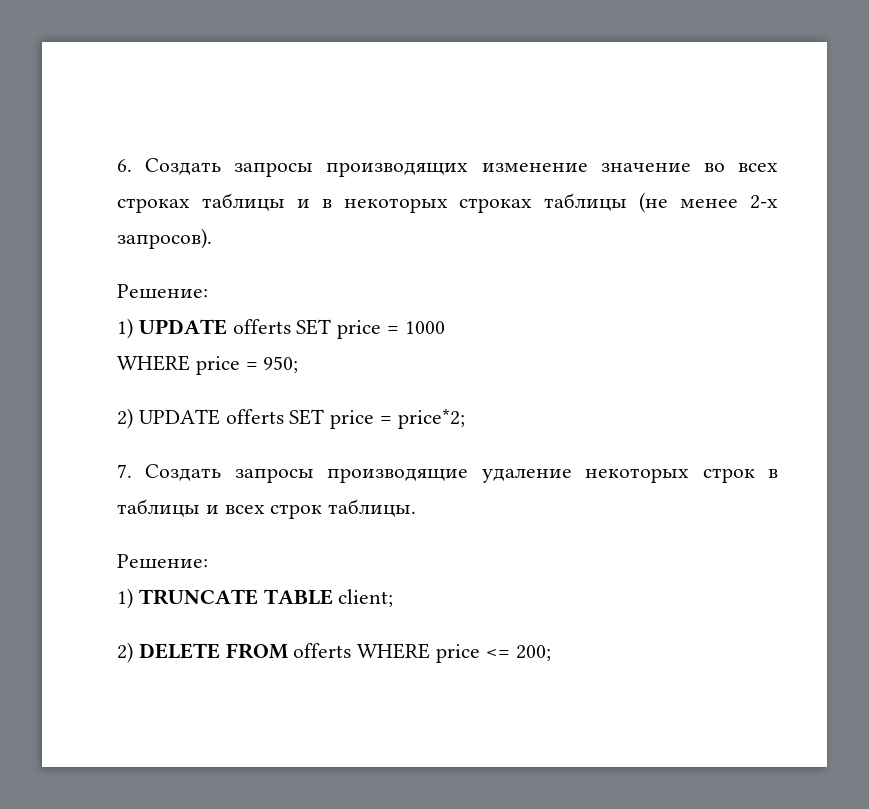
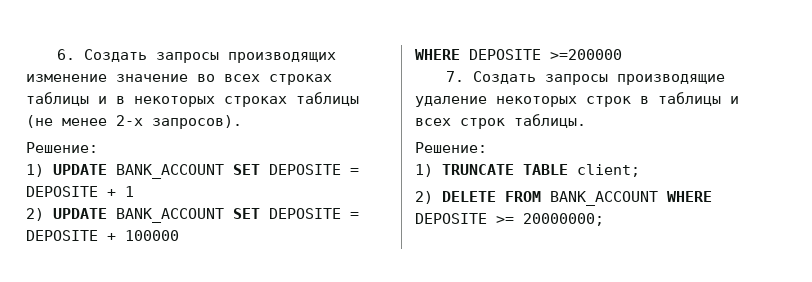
[232,319,445,339] [117,355,299,375] [117,408,465,429] offerts SET price = 1000 // WHERE price = 950; // 2) UPDATE offerts SET price = price*2; -> [116,164,359,179] [26,186,134,197] [26,208,359,223] [26,230,179,241] [415,49,622,60] BANK_ACCOUNT SET DEPOSITE = DEPOSITE + 1 // 2) UPDATE BANK_ACCOUNT SET DEPOSITE = DEPOSITE + 100000 // WHERE DEPOSITE >=200000
[293,643,551,663] offerts WHERE price <= 200; -> [550,191,712,206] [415,213,604,226] BANK_ACCOUNT WHERE DEPOSITE >= 20000000;

